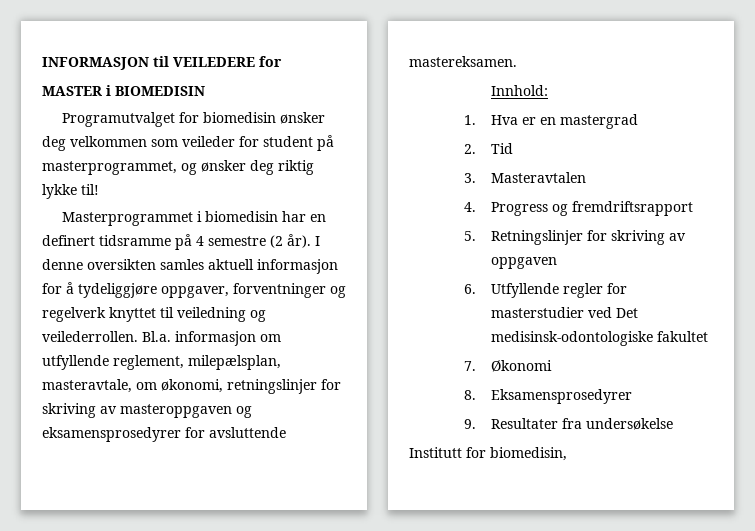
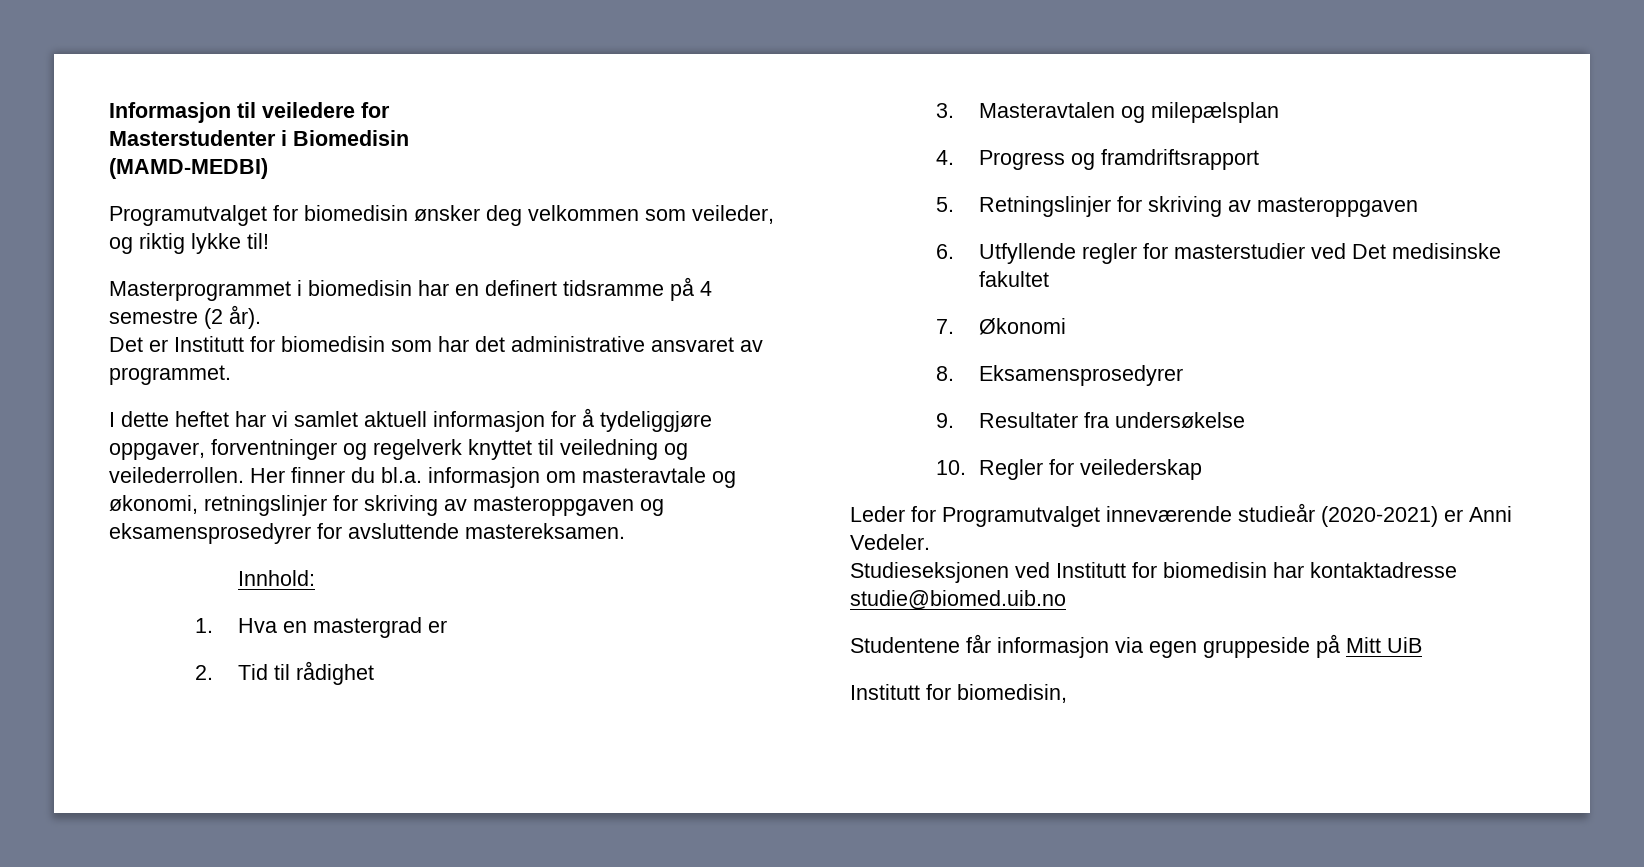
[42,56,282,70] [42,85,205,96] INFORMASJON til VEILEDERE for // MASTER i BIOMEDISIN -> [109,102,390,123] [109,130,409,146] [109,158,268,179] Informasjon til veiledere for // Masterstudenter i Biomedisin // (MAMD-MEDBI)
[182,135,334,151] [42,160,274,175] veileder for student på masterprogrammet, og ønsker deg -> [692,205,774,224] [109,237,133,254] veileder, og
[315,236,320,246] [42,259,204,270] I denne oversikten samles -> [109,336,763,352] [109,365,231,385] [109,411,358,427] // Det er Institutt for biomedisin som har det administrative ansvaret av programmet. // I dette heftet har vi samlet
[142,331,281,346] [42,355,281,370] [42,379,157,393] Bl.a. informasjon om utfyllende reglement, milepælsplan, masteravtale, om -> [250,467,736,488] Her finner du bl.a. informasjon om masteravtale og
[522,117,537,125] er -> (277, 625) none
(639, 121) none -> [427,620,447,633] er
(514, 148) none -> [273,661,374,685] til rådighet
(587, 177) none -> [1120,102,1279,123] og milepælsplan
[572,201,694,216] fremdriftsrapport -> [1100,149,1259,170] framdriftsrapport
[491,257,558,269] oppgaven -> [1256,197,1418,217] masteroppgaven
[491,331,654,346] medisinsk-odontologiske -> [1391,243,1501,259] medisinske
(674, 424) none -> [935,459,1202,480] [850,503,1512,527] [850,534,930,550] [850,562,1457,583] [850,590,1066,610] [850,634,1422,658] // 10. Regler for veilederskap // Leder for Programutvalget inneværende studieår (2020-2021) er Anni Vedeler. // Studieseksjonen ved Institutt for biomedisin har kontaktadresse studie@biomed.uib.no // Studentene får informasjon via egen gruppeside på Mitt UiB

